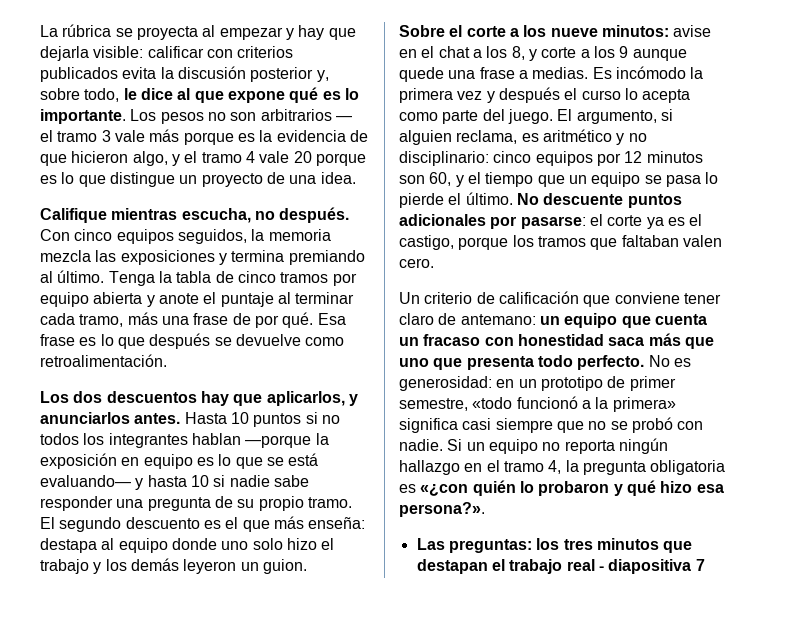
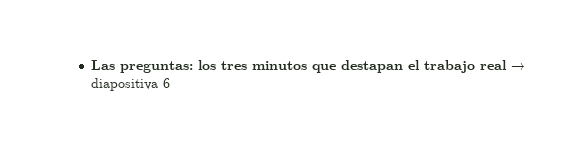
[40,24,356,40] [40,46,294,61] [40,66,329,82] [40,87,359,103] [40,109,352,124] [40,129,368,145] [40,151,366,166] [40,172,356,187] [40,207,350,223] [40,229,331,244] [40,250,365,265] [40,270,357,286] [40,292,355,307] [40,312,346,328] [40,333,345,349] [40,354,167,367] [40,391,358,406] [40,412,340,427] [40,433,329,448] [40,453,319,469] [40,475,309,490] [40,496,352,511] [40,516,366,532] [40,538,335,553] [40,558,307,574] [399,25,712,37] [399,46,687,61] [399,66,704,82] [399,87,691,103] [399,109,673,124] [399,129,647,145] [399,151,703,166] [399,172,719,187] [399,192,682,208] [399,214,703,229] [399,235,722,250] [399,258,434,268] [399,291,721,307] [399,313,707,328] [399,333,714,349] [399,355,691,370] [399,376,676,391] [399,396,676,412] [399,417,704,433] [399,438,668,454] [399,460,726,475] [399,480,724,496] [399,502,485,517] La rúbrica se proyecta al empezar y hay que dejarla visible: calificar con criterios publicados evita la discusión posterior y, sobre todo, le dice al que expone qué es lo importante. Los pesos no son arbitrarios — el tramo 3 vale más porque es la evidencia de que hicieron algo, y el tramo 4 vale 20 porque es lo que distingue un proyecto de una idea. // Califique mientras escucha, no después. Con cinco equipos seguidos, la memoria mezcla las exposiciones y termina premiando al último. Tenga la tabla de cinco tramos por equipo abierta y anote el puntaje al terminar cada tramo, más una frase de por qué. Esa frase es lo que después se devuelve como retroalimentación. // Los dos descuentos hay que aplicarlos, y anunciarlos antes. Hasta 10 puntos si no todos los integrantes hablan —porque la exposición en equipo es lo que se está evaluando— y hasta 10 si nadie sabe responder una pregunta de su propio tramo. El segundo descuento es el que más enseña: destapa al equipo donde uno solo hizo el trabajo y los demás leyeron un guion. // Sobre el corte a los nueve minutos: avise en el chat a los 8, y corte a los 9 aunque quede una frase a medias. Es incómodo la primera vez y después el curso lo acepta como parte del juego. El argumento, si alguien reclama, es aritmético y no disciplinario: cinco equipos por 12 minutos son 60, y el tiempo que un equipo se pasa lo pierde el último. No descuente puntos adicionales por pasarse: el corte ya es el castigo, porque los tramos que faltaban valen cero. // Un criterio de calificación que conviene tener claro de antemano: un equipo que cuenta un fracaso con honestidad saca más que uno que presenta todo perfecto. No es generosidad: en un prototipo de primer semestre, «todo funcionó a la primera» significa casi siempre que no se probó con nadie. Si un equipo no reporta ningún hallazgo en el tramo 4, la pregunta obligatoria es «¿con quién lo probaron y qué hizo esa persona?». // -> (91, 65) none
[598,559,705,574] - diapositiva 7 -> [511,62,526,70] [91,78,171,91] → diapositiva 6

